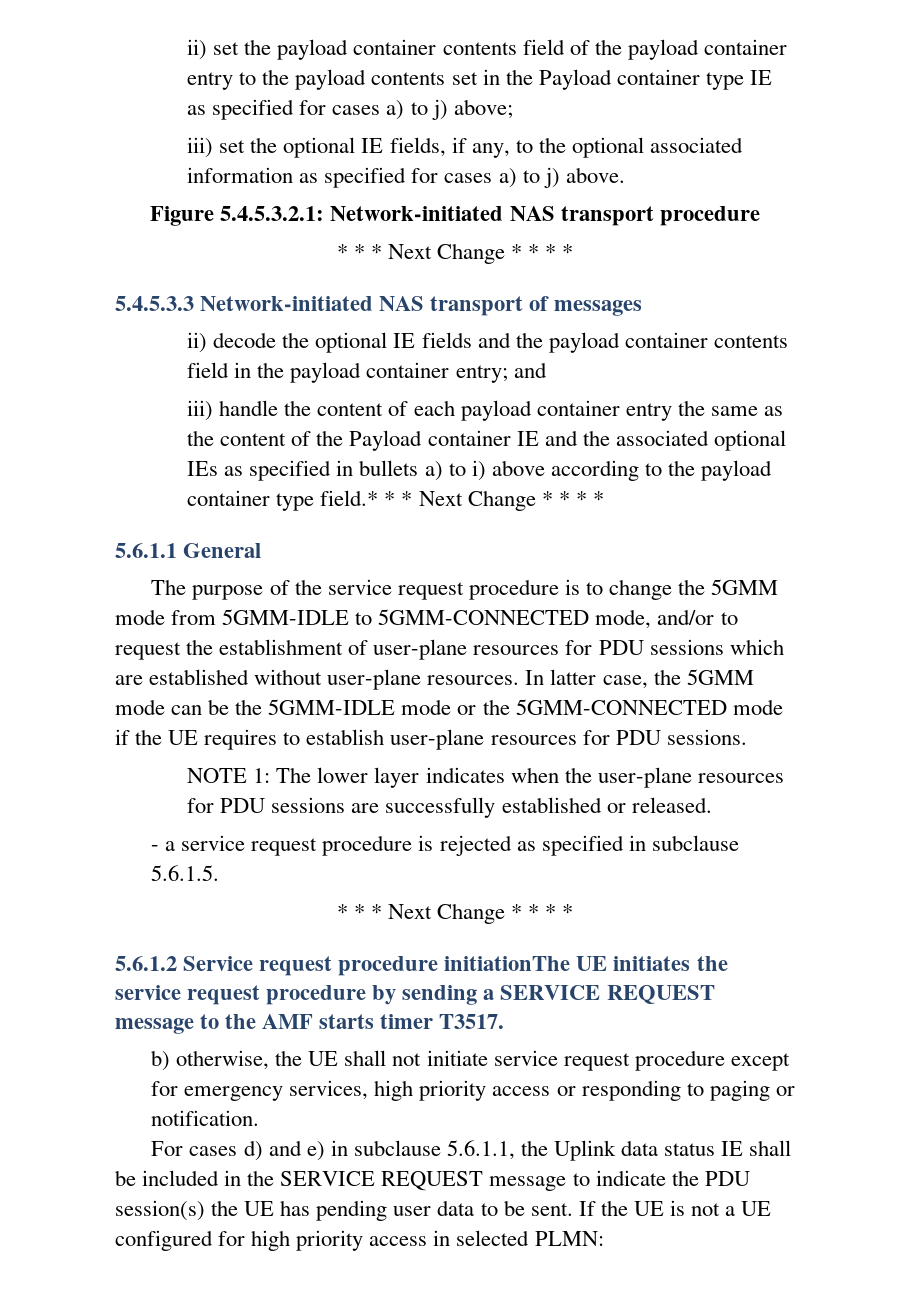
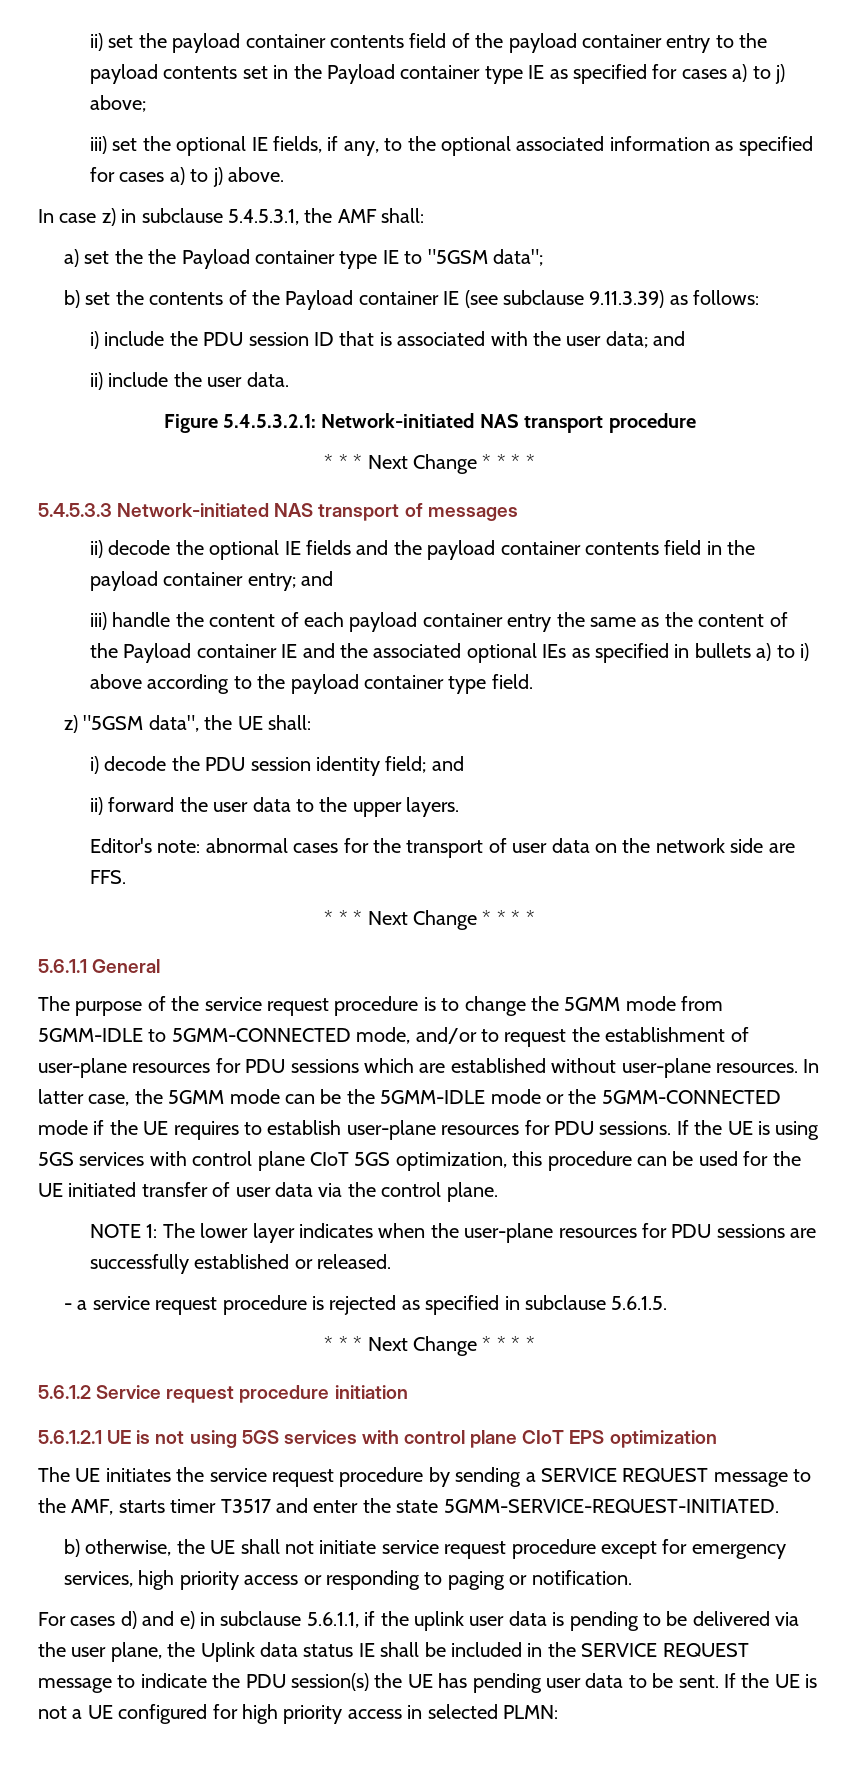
(625, 175) none -> [38,208,425,226] [64,249,544,269] [64,290,760,310] [90,331,686,349] [90,372,289,390] // In case z) in subclause 5.4.5.3.1, the AMF shall: // a) set the the Payload container type IE to "5GSM data"; // b) set the contents of the Payload container IE (see subclause 9.11.3.39) as follows: // i) include the PDU session ID that is associated with the user data; and // ii) include the user data.
[320,490,379,506] field.* -> [491,674,533,689] [64,715,312,733] [90,756,464,776] [90,797,460,817] [90,838,795,858] [90,870,127,884] [324,910,334,925] field. // z) "5GSM data", the UE shall: // i) decode the PDU session identity field; and // ii) forward the user data to the upper layers. // Editor's note: abnormal cases for the transport of user data on the network side are FFS. // *
(747, 737) none -> [676,1120,820,1140] [38,1151,801,1171] [38,1182,498,1202] If the UE is using 5GS services with control plane CIoT 5GS optimization, this procedure can be used for the UE initiated transfer of user data via the control plane.
[444,956,571,971] initiationThe -> [334,1385,408,1399] [38,1430,717,1448] [38,1467,70,1482] initiation // 5.6.1.2.1 UE is not using 5GS services with control plane CIoT EPS optimization // The
[262,1014,314,1029] AMF -> [71,1499,114,1515] AMF,
[439,1014,505,1029] T3517. -> [220,1498,779,1513] T3517 and enter the state 5GMM-SERVICE-REQUEST-INITIATED.
(515, 1150) none -> [364,1611,800,1631] [38,1642,162,1662] if the uplink user data is pending to be delivered via the user plane,

